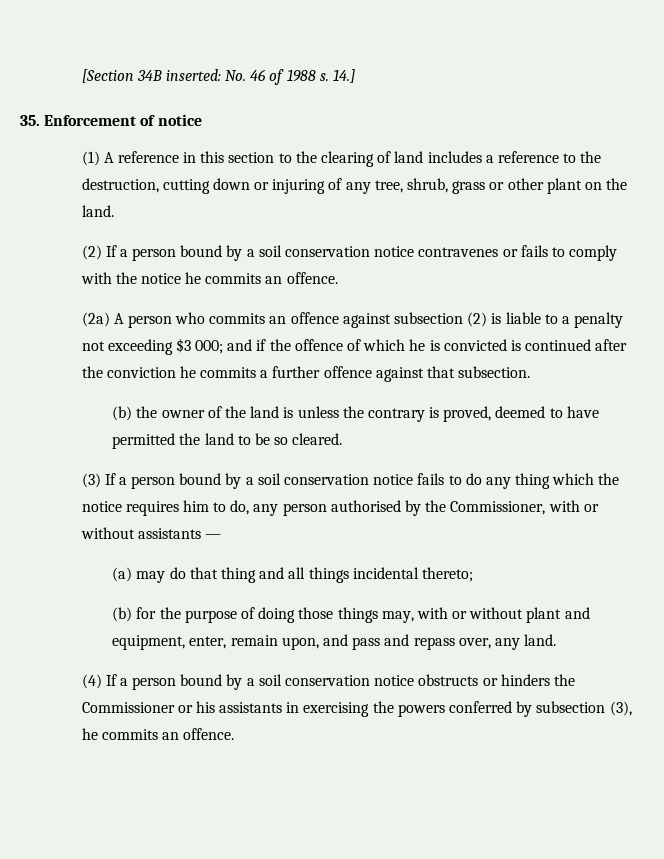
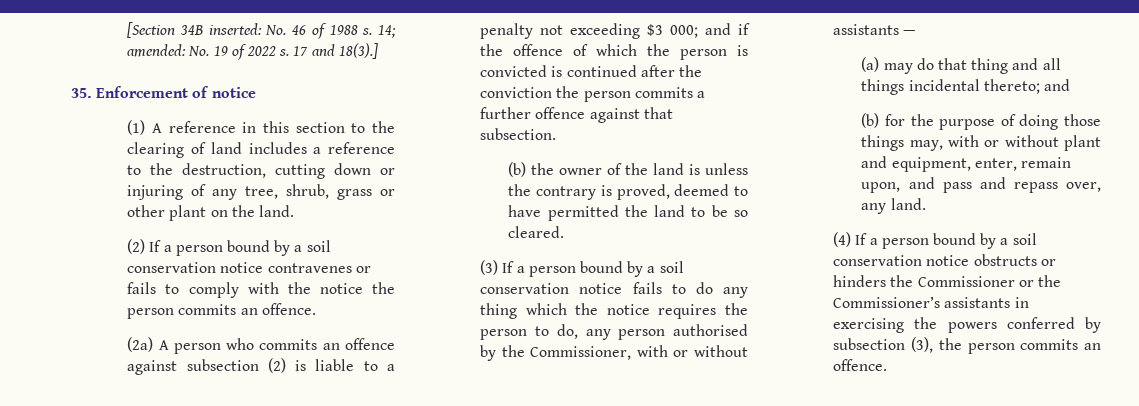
[332,69,355,83] 14.] -> [377,25,396,38] [127,43,378,60] 14; amended: No. 19 of 2022 s. 17 and 18(3).]
[185,272,202,284] he -> [372,282,396,294] [127,308,175,319] the person
[409,339,426,351] he -> [647,44,728,60] the person
[179,366,196,378] he -> [556,86,631,102] the person
[182,500,209,512] him -> [725,303,748,315] [480,329,528,340] the person
(473, 574) none -> [1044,79,1071,91] and
[195,701,215,713] his -> [1038,275,1062,287] [833,296,941,308] the Commissioner’s
[81,728,98,740] he -> [938,338,1015,354] the person

